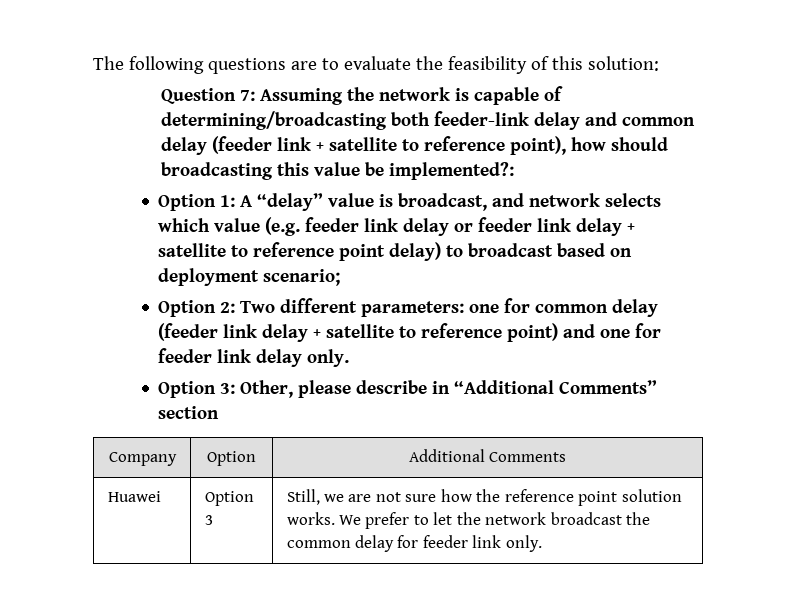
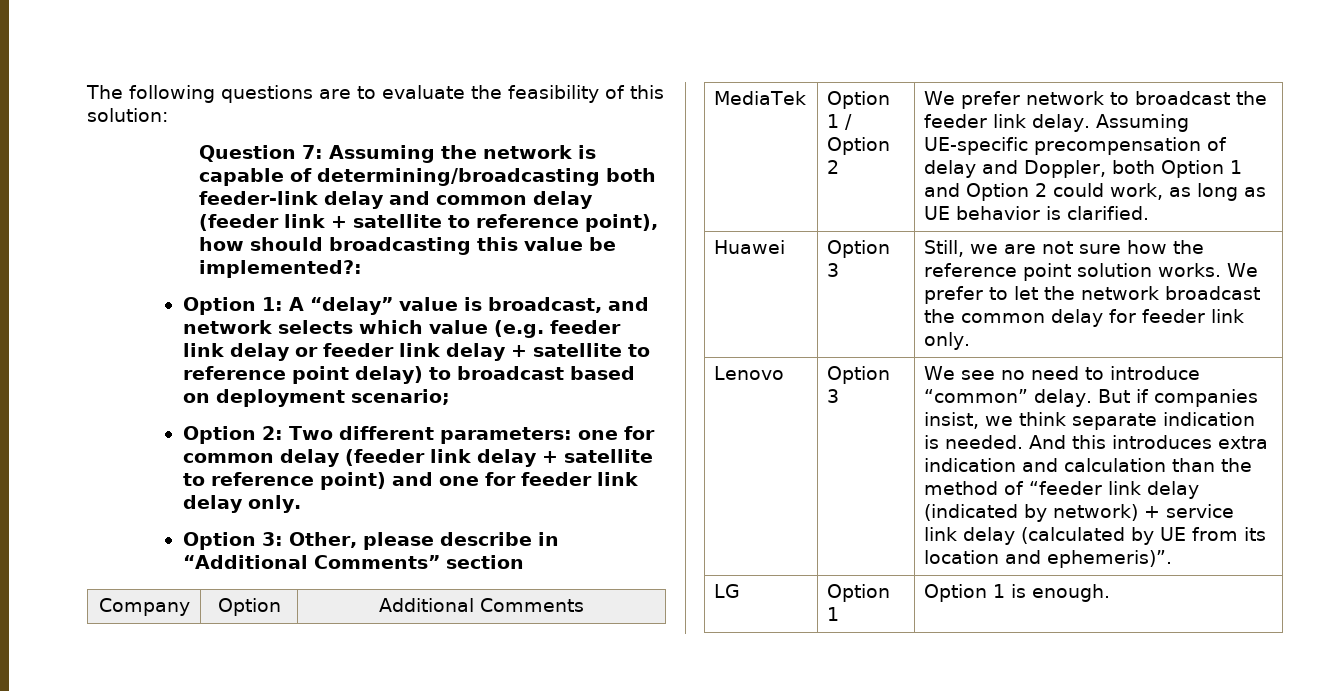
(567, 457) none -> [714,91,807,105] [827,91,891,109] [827,114,853,130] [827,137,891,155] [827,160,840,174] [924,91,1268,109] [924,114,1190,132] [924,137,1228,155] [924,160,1243,178] [924,183,1267,201] [924,206,1150,220] // MediaTek | Option 1 / Option 2 | We prefer network to broadcast the feeder link delay. Assuming UE-specific precompensation of delay and Doppler, both Option 1 and Option 2 could work, as long as UE behavior is clarified.
(542, 543) none -> [714,366,785,380] [827,366,891,384] [827,389,840,403] [924,366,1201,380] [924,389,1259,407] [924,412,1256,430] [924,435,1269,449] [924,458,1253,472] [924,481,1200,499] [924,504,1235,522] [924,527,1267,545] [924,550,1173,568] [714,584,741,598] [827,584,891,602] [827,607,840,621] [924,584,1111,602] // Lenovo | Option 3 | We see no need to introduce “common” delay. But if companies insist, we think separate indication is needed. And this introduces extra indication and calculation than the method of “feeder link delay (indicated by network) + service link delay (calculated by UE from its location and ephemeris)”. // LG | Option 1 | Option 1 is enough.

